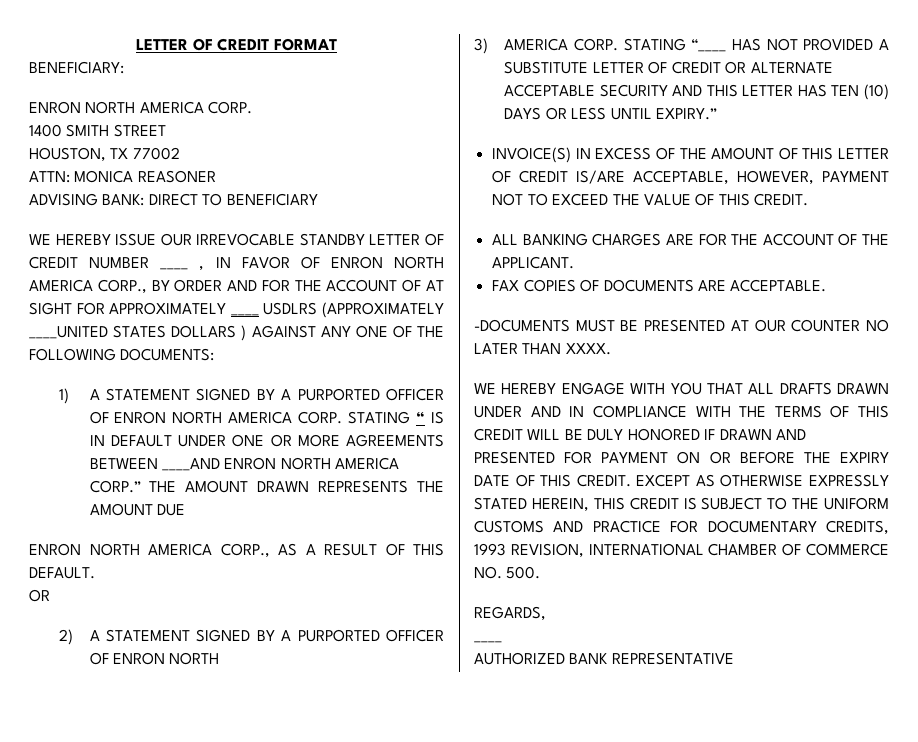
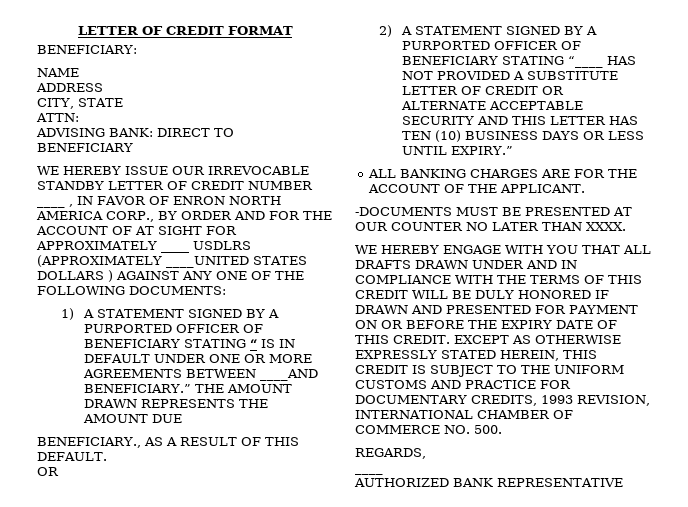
[29,101,253,114] [29,124,166,137] [29,147,180,162] ENRON NORTH AMERICA CORP. // 1400 SMITH STREET // HOUSTON, TX 77002 -> [37,68,79,77] [36,83,103,92] [37,98,123,109] NAME // ADDRESS // CITY, STATE
[74,170,216,183] MONICA REASONER -> (79, 117) none
[114,411,343,424] ENRON NORTH AMERICA CORP. -> [84,339,181,348] BENEFICIARY
[224,457,400,470] [89,480,141,493] ENRON NORTH AMERICA CORP.” -> [84,384,192,393] BENEFICIARY.”
[29,543,270,558] ENRON NORTH AMERICA CORP., -> [37,437,141,448] BENEFICIARY.,
[113,652,220,665] [474,38,618,54] ENRON NORTH // 3) AMERICA CORP. -> [402,56,499,65] BENEFICIARY
(889, 92) none -> [465,131,539,140] BUSINESS
[492,147,889,163] [492,170,889,185] [492,193,809,206] // INVOICE(S) IN EXCESS OF THE AMOUNT OF THIS LETTER OF CREDIT IS/ARE ACCEPTABLE, HOWEVER, PAYMENT NOT TO EXCEED THE VALUE OF THIS CREDIT. -> (514, 150) none
[492,279,827,292] // FAX COPIES OF DOCUMENTS ARE ACCEPTABLE. -> (585, 188) none

